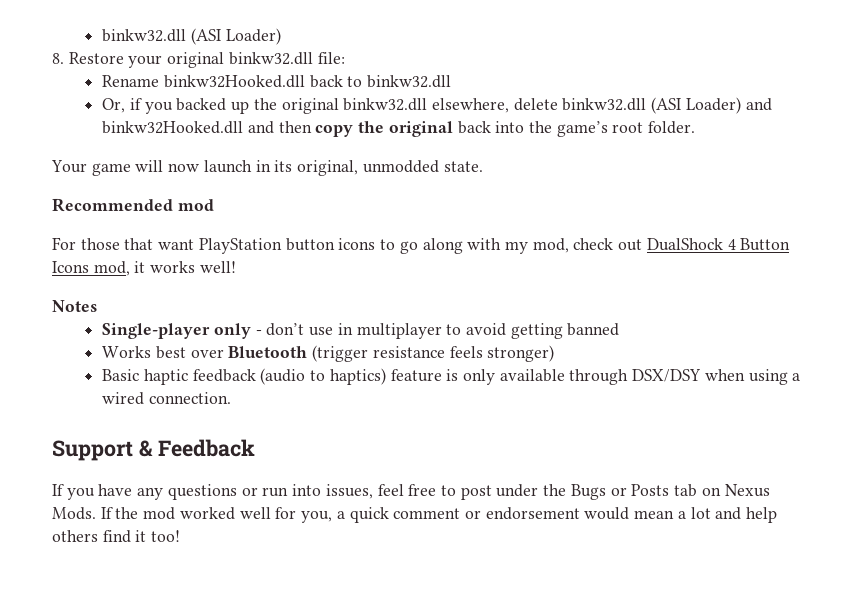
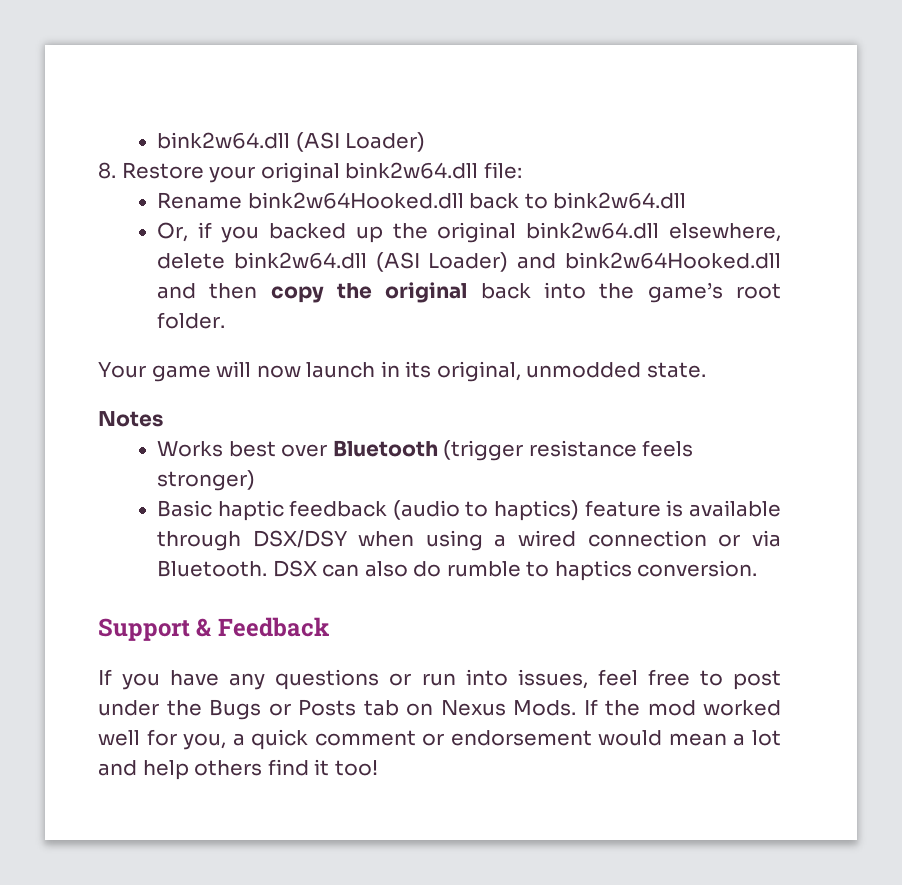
[102,29,187,42] binkw32.dll -> [156,132,290,149] bink2w64.dll
[228,52,313,65] binkw32.dll -> [345,162,479,179] bink2w64.dll
[163,75,305,88] binkw32Hooked.dll -> [247,192,464,209] bink2w64Hooked.dll
[367,75,452,88] binkw32.dll -> [553,192,687,209] bink2w64.dll
[343,98,428,111] binkw32.dll -> [526,222,660,239] bink2w64.dll
[562,98,647,111] binkw32.dll -> [233,252,367,269] bink2w64.dll
[102,121,244,134] binkw32Hooked.dll -> [564,252,781,269] bink2w64Hooked.dll
[52,198,214,212] [52,237,791,254] [52,261,236,276] [52,300,97,312] [102,323,620,339] Recommended mod // For those that want PlayStation button icons to go along with my mod, check out DualShock 4 Button Icons mod, it works well! // Notes // Single-player only - don’t use in multiplayer to avoid getting banned -> [98,411,163,427] Notes
[462,369,495,385] only -> (684, 508) none
[148,392,231,404] connection. -> [587,530,781,547] [156,560,758,581] connection or via Bluetooth. DSX can also do rumble to haptics conversion.

